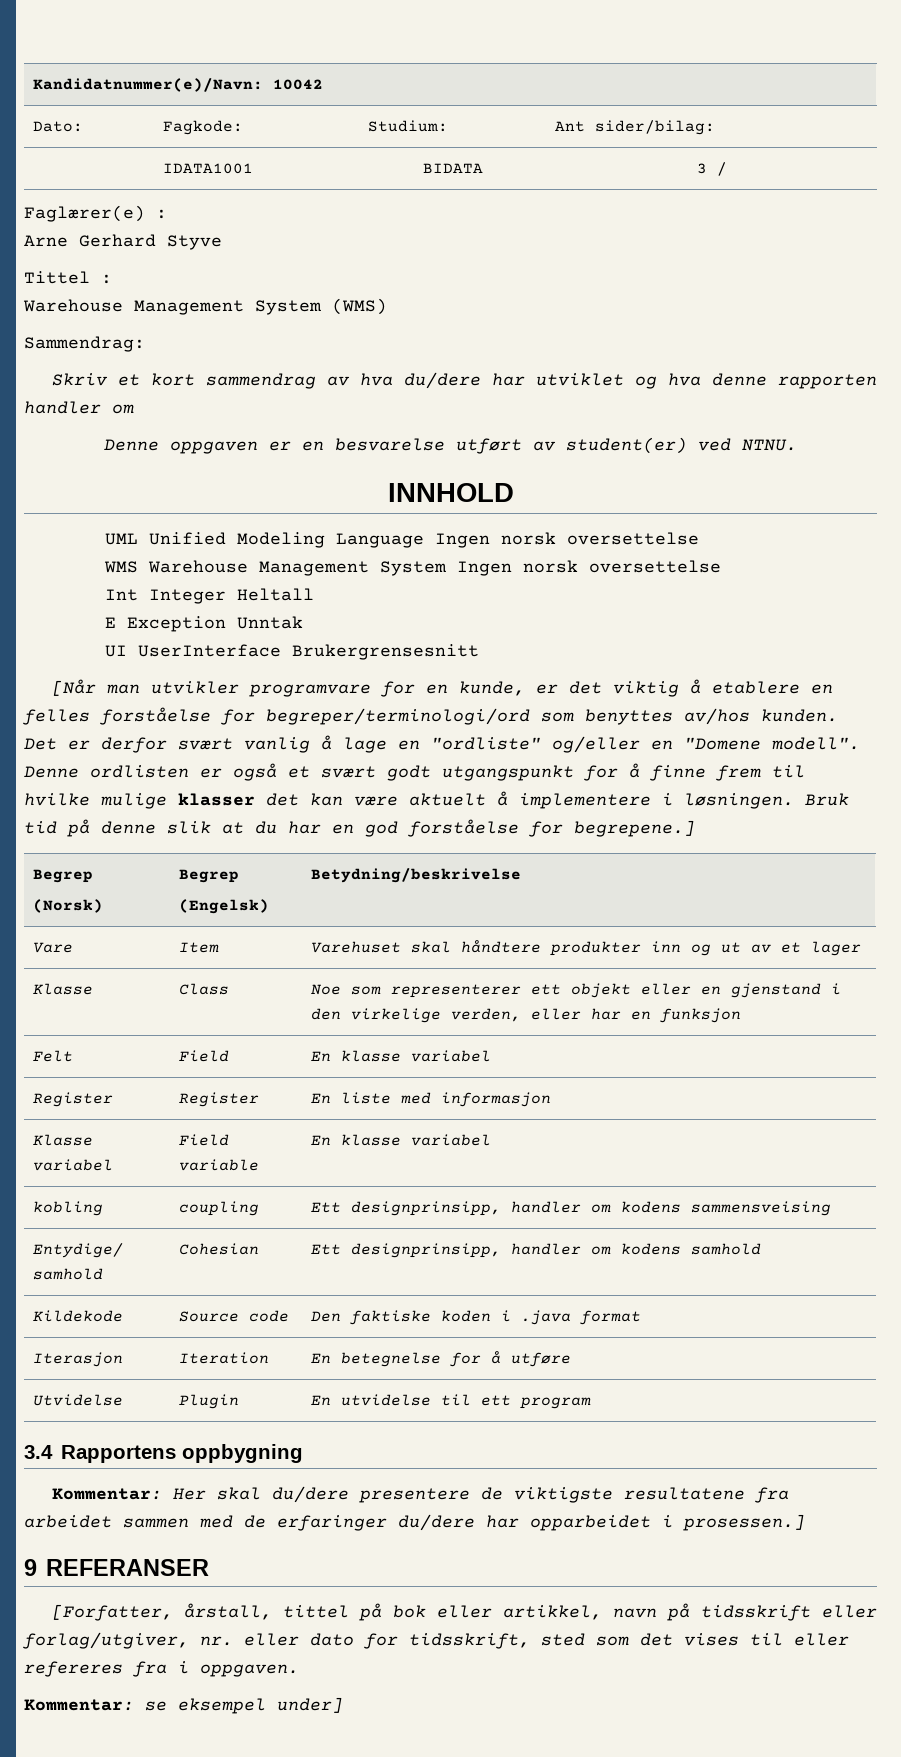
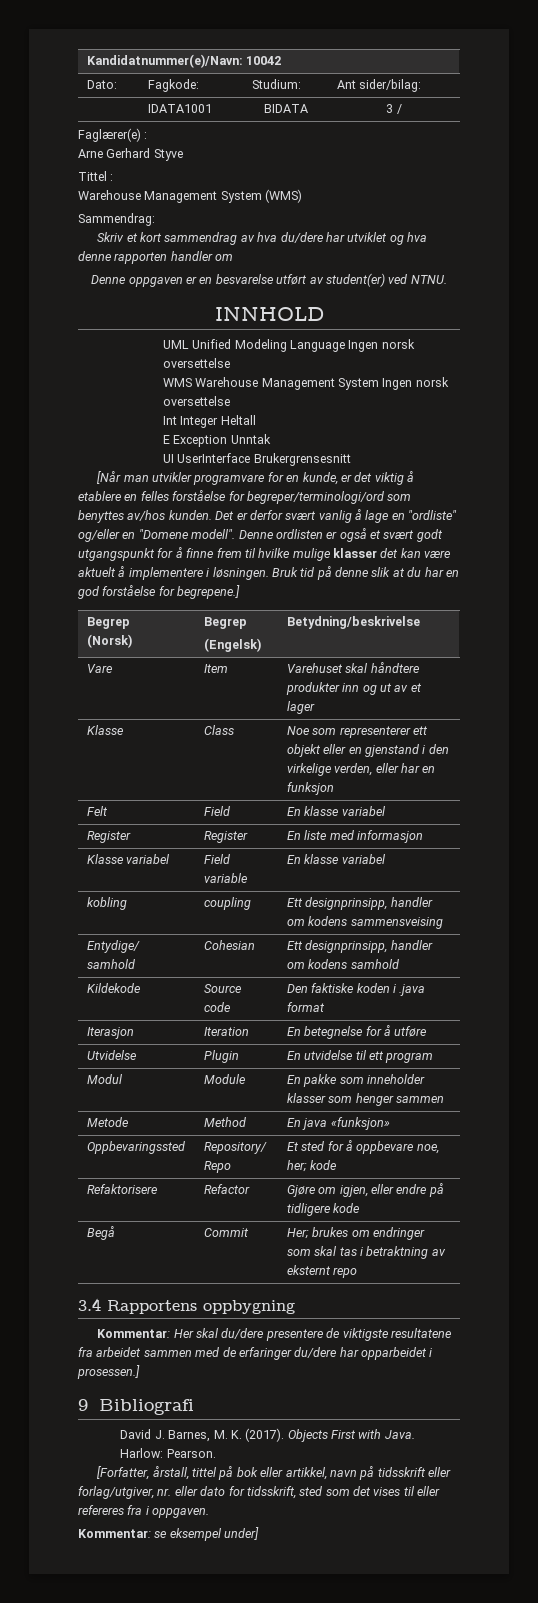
(592, 1403) none -> [86,1074,123,1084] [203,1074,246,1084] [286,1074,426,1087] [286,1093,445,1106] [86,1117,129,1127] [203,1117,246,1127] [286,1117,390,1130] [86,1141,185,1154] [203,1142,267,1154] [203,1161,231,1173] [286,1140,439,1154] [286,1160,338,1172] [86,1184,158,1194] [203,1184,250,1194] [286,1183,444,1197] [286,1203,361,1216] [86,1226,115,1240] [203,1228,249,1237] [286,1227,426,1240] [286,1246,446,1259] [286,1265,358,1278] // Modul | Module | En pakke som inneholder klasser som henger sammen // Metode | Method | En java «funksjon» // Oppbevaringssted | Repository/ Repo | Et sted for å oppbevare noe, her; kode // Refaktorisere | Refactor | Gjøre om igjen, eller endre på tidligere kode // Begå | Commit | Her; brukes om endringer som skal tas i betraktning av eksternt repo
[46,1559,209,1576] REFERANSER -> [99,1399,195,1415] [120,1428,415,1442] [120,1448,216,1458] Bibliografi // David J. Barnes, M. K. (2017). Objects First with Java. Harlow: Pearson.

